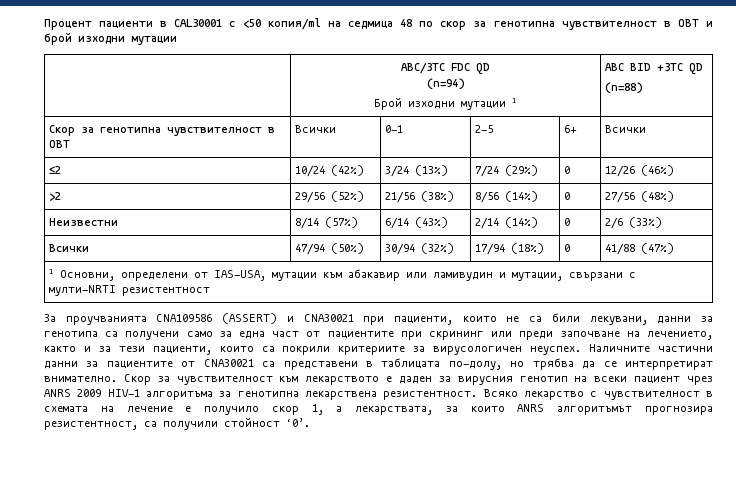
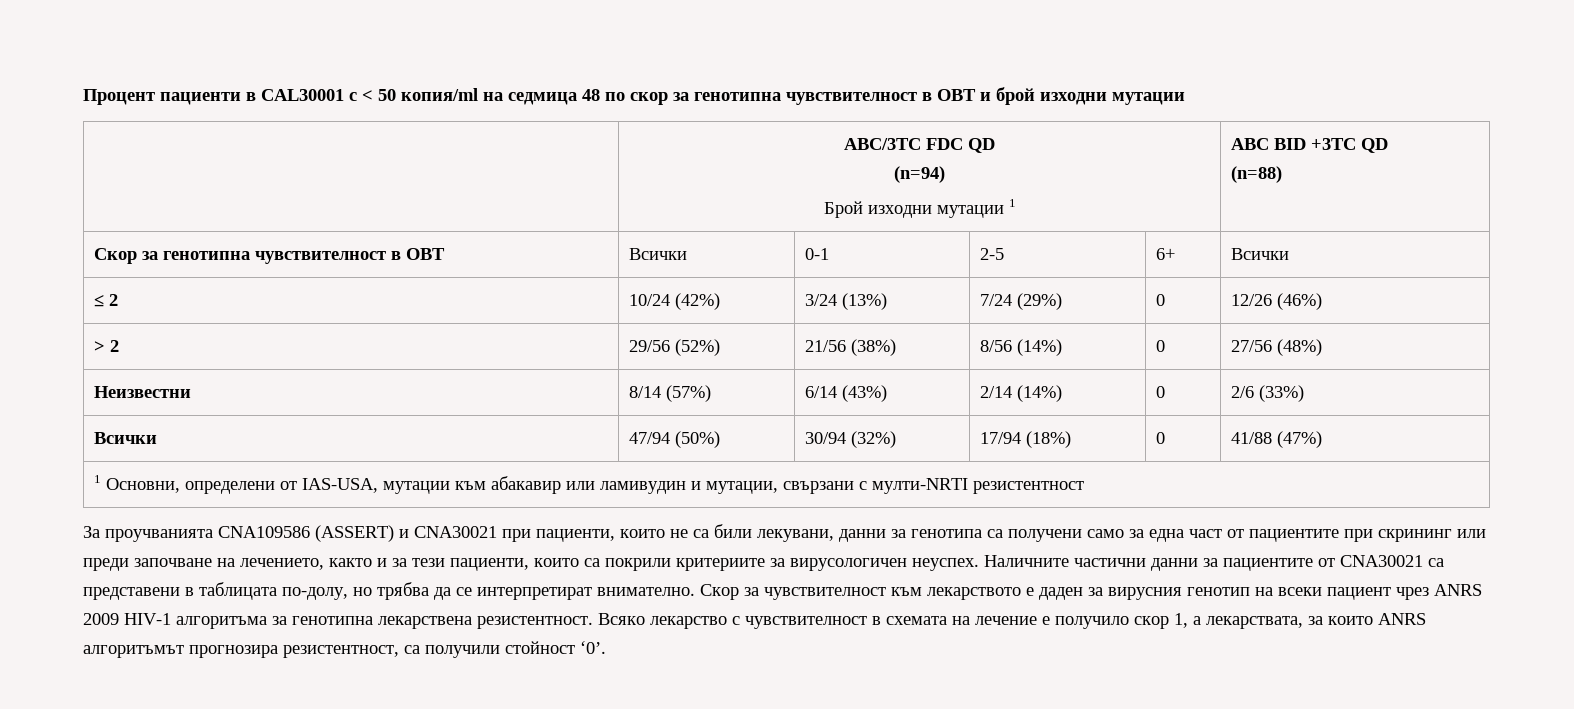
[242,19,261,28] <50 -> [362,89,396,101] < 50
[49,166,62,174] ≤2 -> [93,294,118,307] ≤ 2
[49,192,62,201] >2 -> [93,340,119,352] > 2

